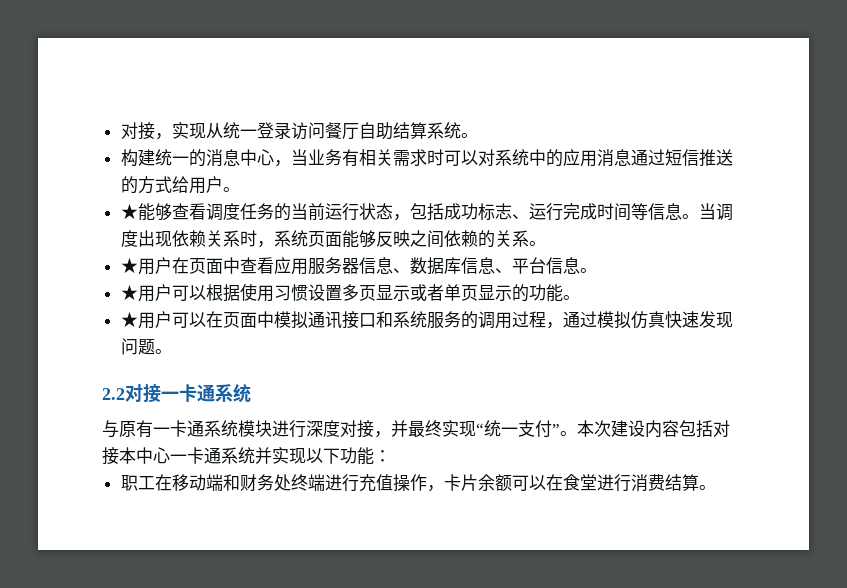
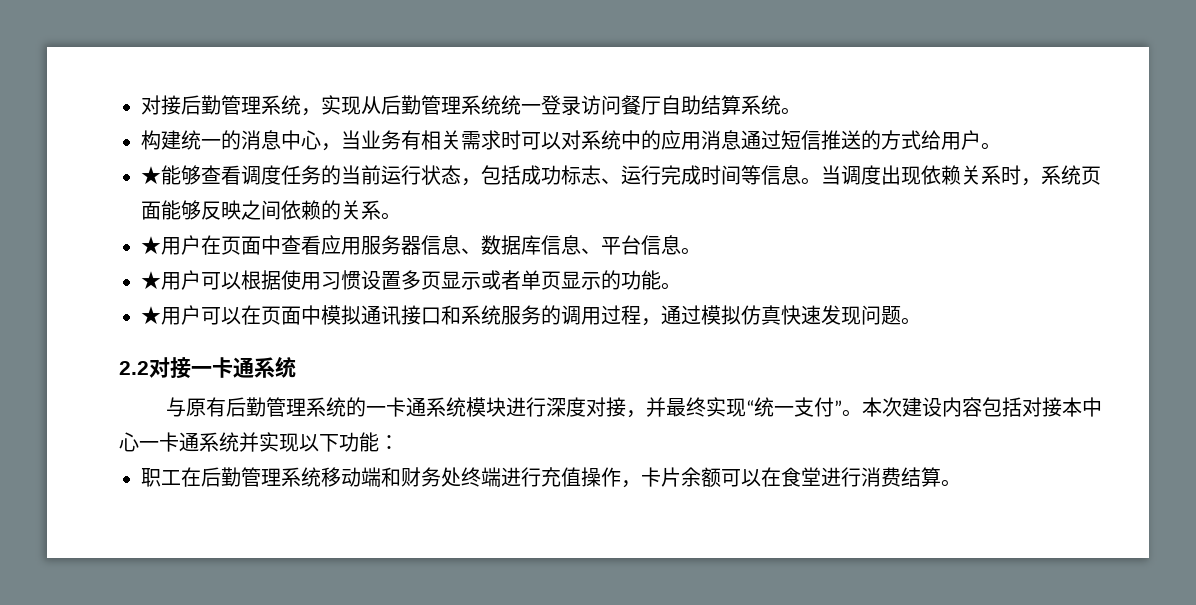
[120,122,223,140] 对接，实现从 -> [141,95,501,116] 对接后勤管理系统，实现从后勤管理系统
(153, 429) none -> [225,397,366,417] 后勤管理系统的
(172, 482) none -> [201,467,321,487] 后勤管理系统

